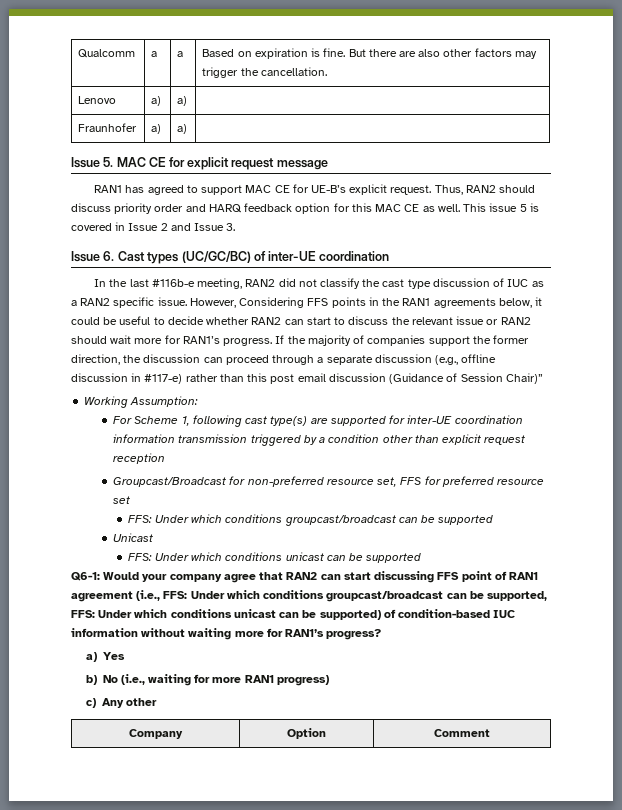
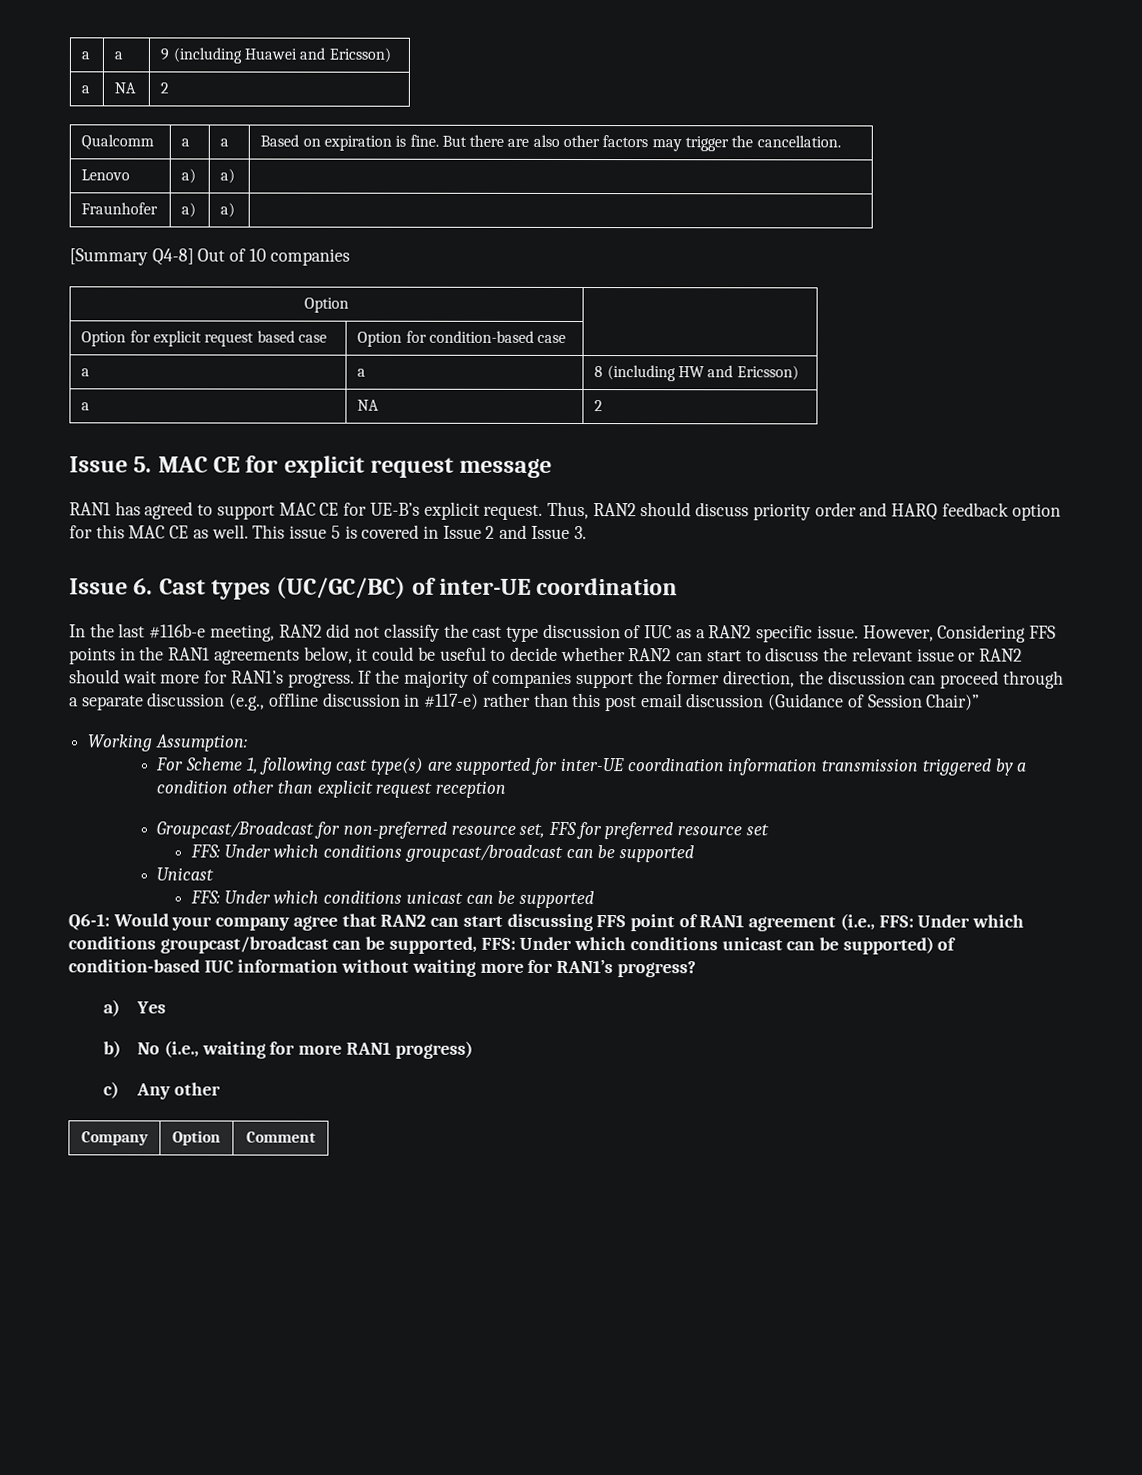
(78, 53) none -> [81,51,91,60] [114,51,124,60] [160,47,391,64] [81,85,91,94] [114,82,137,94] [160,82,170,94] a | a | 9 (including Huawei and Ericsson) // a | NA | 2 //
(188, 129) none -> [69,248,350,266] [304,297,349,313] [81,330,327,347] [357,330,567,347] [81,368,91,377] [357,368,367,377] [594,365,799,382] [81,402,91,411] [357,399,380,411] [594,400,604,412] // [Summary Q4-8] Out of 10 companies // Option | // Option for explicit request based case | Option for condition-based case | // a | a | 8 (including HW and Ericsson) // a | NA | 2

